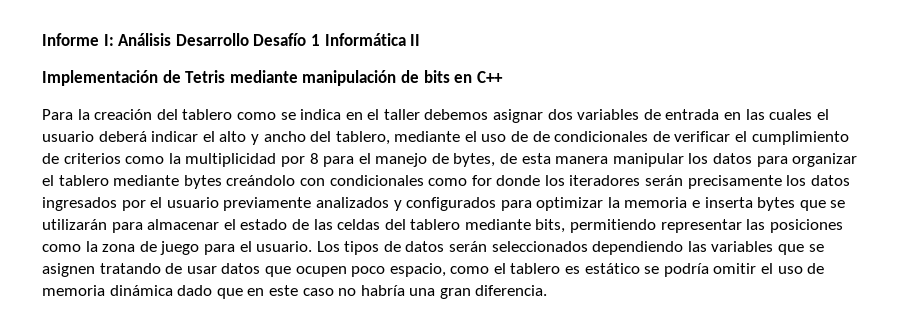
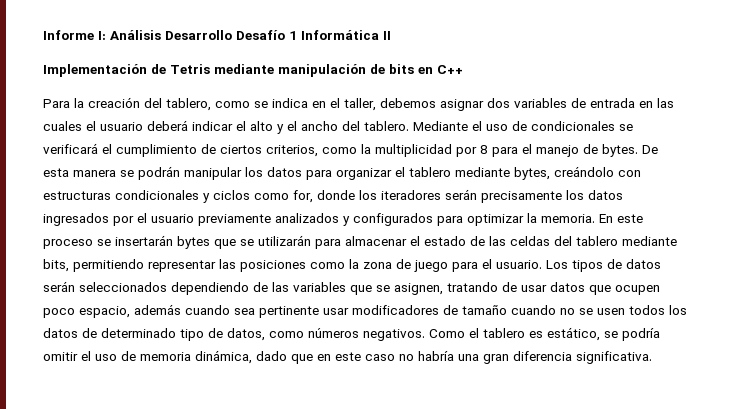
[182,109,233,120] tablero -> [166,98,211,111] tablero,
[383,109,420,120] taller -> [344,98,376,111] taller,
(259, 139) none -> [287,121,297,131] el
[335,131,731,145] tablero, mediante el uso de de condicionales de verificar -> [364,121,633,131] [43,143,98,154] tablero. Mediante el uso de condicionales se verificará
[63,153,121,164] criterios -> [220,145,318,157] ciertos criterios,
[453,153,609,167] bytes, de esta manera -> [602,144,658,157] [43,166,180,180] bytes. De esta manera se podrán
[183,175,222,189] bytes -> [514,167,550,180] bytes,
[329,175,492,186] condicionales como for -> [43,190,313,203] estructuras condicionales y ciclos como for,
[624,197,753,208] memoria e inserta -> [541,214,643,223] [43,235,173,249] memoria. En este proceso se insertarán
(684, 248) none -> [253,282,268,292] de
[42,263,95,277] asignen -> [394,283,443,295] asignen,
[450,266,490,274] como -> [134,304,687,318] [43,328,465,341] además cuando sea pertinente usar modificadores de tamaño cuando no se usen todos los datos de determinado tipo de datos, como números negativos. Como
[584,263,640,274] estático -> [547,327,600,341] estático,
[109,285,173,296] dinámica -> [195,350,252,364] dinámica,
[475,285,548,296] diferencia. -> [513,351,652,364] diferencia significativa.

